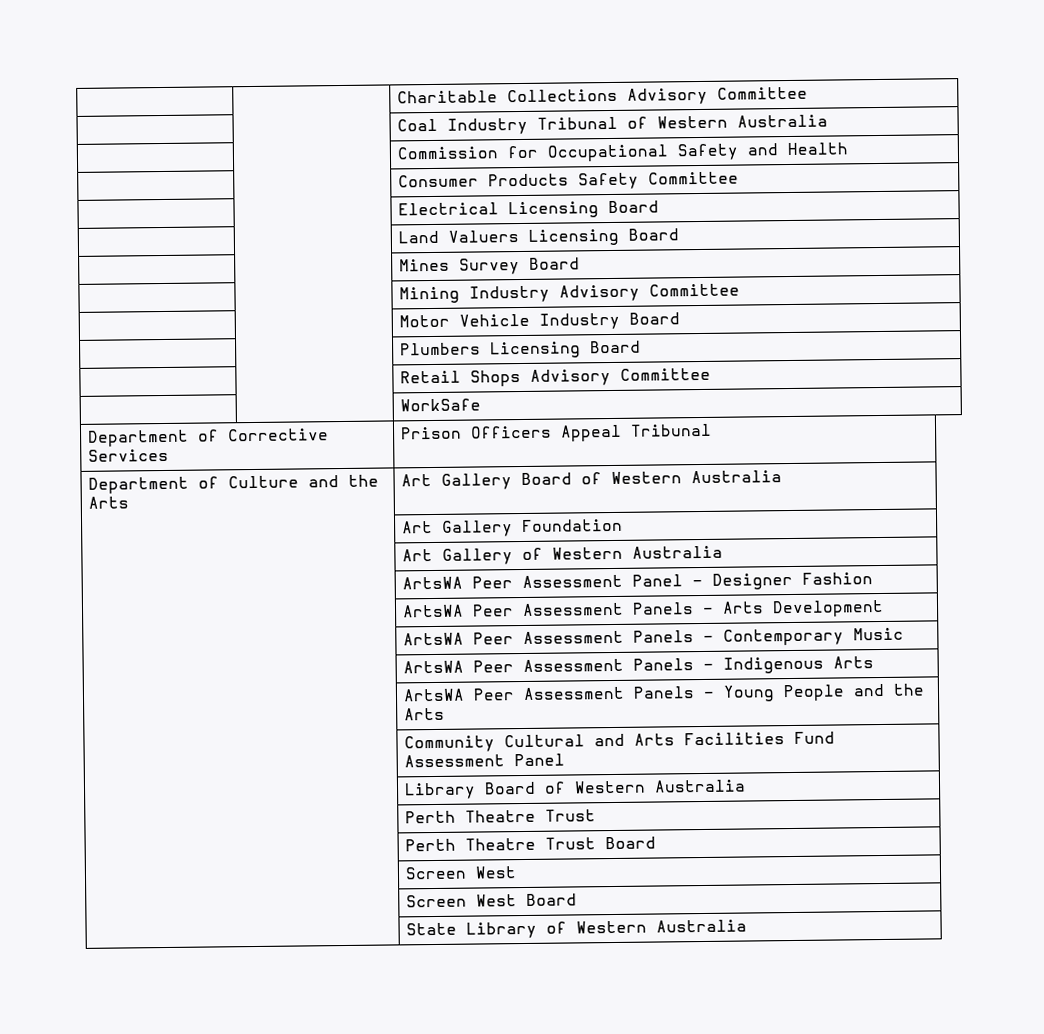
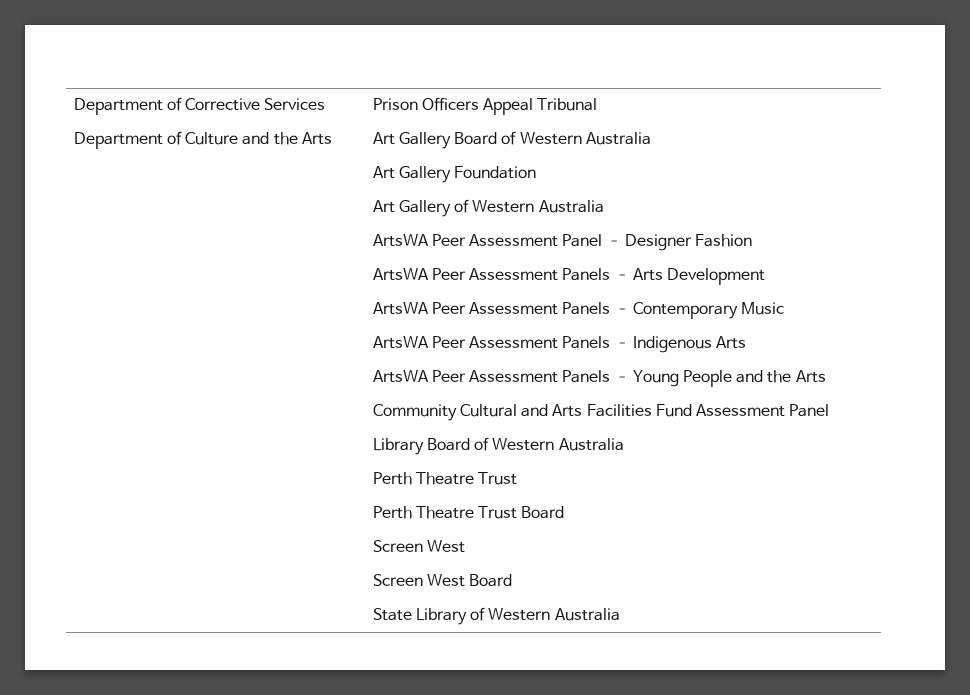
[397,86,809,105] [397,114,829,135] [397,142,849,162] [398,171,740,190] [398,200,660,219] [398,228,680,246] [399,257,581,275] [399,283,741,304] [399,312,681,330] [400,340,642,359] [400,367,712,387] [400,398,482,412] | | Charitable Collections Advisory Committee // | | Coal Industry Tribunal of Western Australia // | | Commission for Occupational Safety and Health // | | Consumer Products Safety Committee // | | Electrical Licensing Board // | | Land Valuers Licensing Board // | | Mines Survey Board // | | Mining Industry Advisory Committee // | | Motor Vehicle Industry Board // | | Plumbers Licensing Board // | | Retail Shops Advisory Committee // | | WorkSafe // -> (73, 106) none

